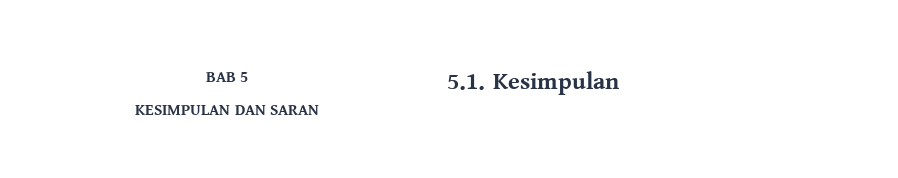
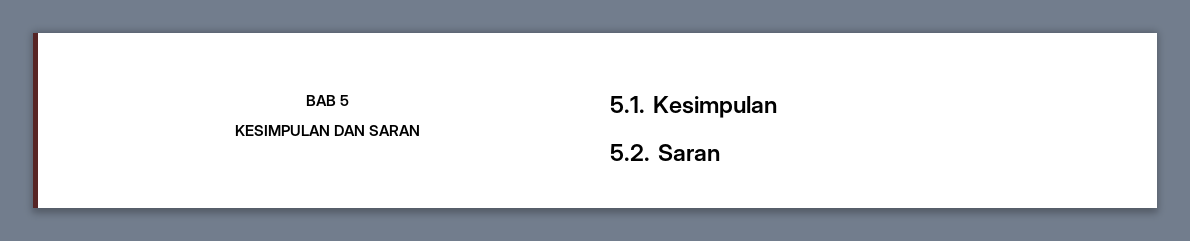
(619, 83) none -> [610,144,720,161] // 5.2. Saran

